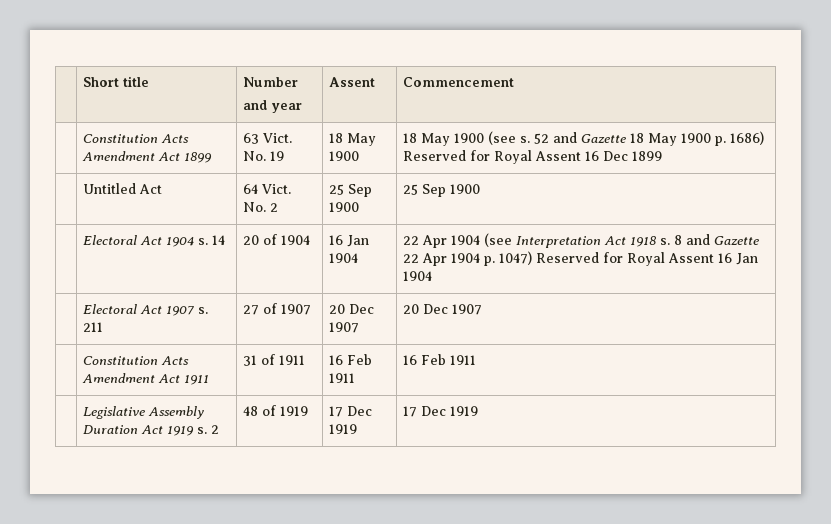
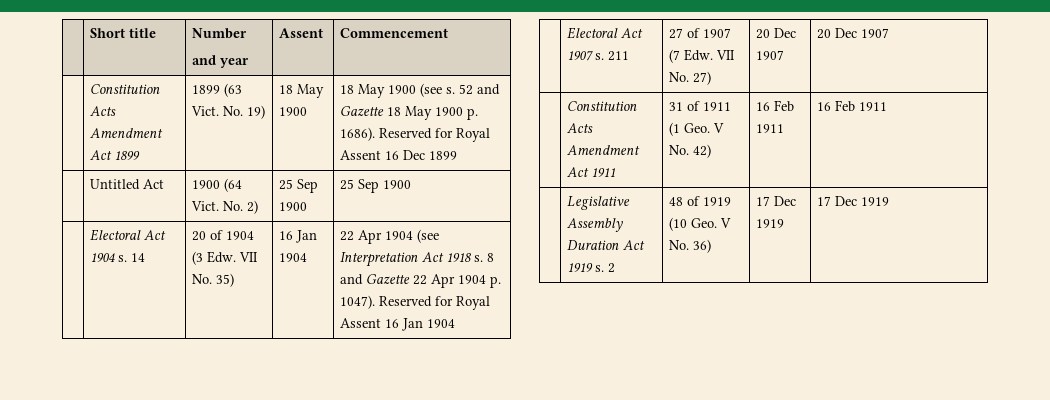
[243,133,293,144] [243,151,285,161] 63 Vict. No. 19 -> [192,83,243,97] [191,105,266,119] 1899 (63 Vict. No. 19)
[730,131,765,145] 1686) -> [340,127,376,141] 1686).
[243,184,292,194] [243,202,279,212] 64 Vict. No. 2 -> [192,178,243,192] [191,200,259,214] 1900 (64 Vict. No. 2)
(311, 240) none -> [192,251,259,265] [192,273,235,287] (3 Edw. VII No. 35)
[499,251,533,265] 1047) -> [340,295,376,309] 1047).
(312, 309) none -> [669,49,736,63] [669,71,712,85] (7 Edw. VII No. 27)
(306, 360) none -> [669,122,725,136] [669,144,712,158] (1 Geo. V No. 42)
(309, 411) none -> [669,217,732,231] [669,239,712,253] (10 Geo. V No. 36)

